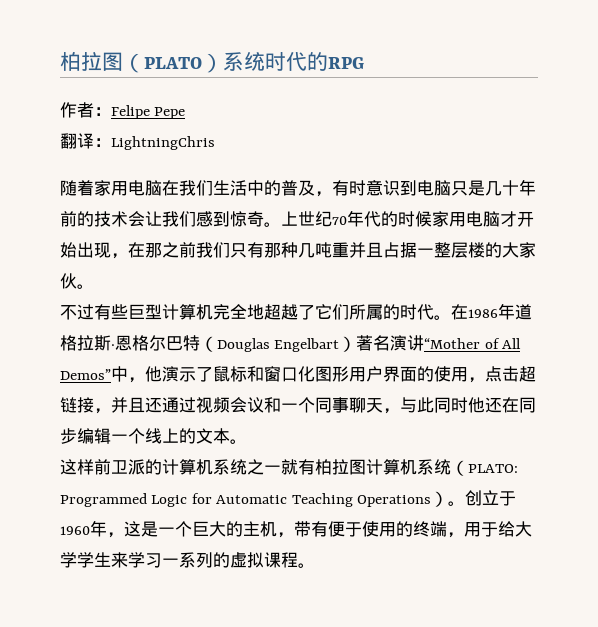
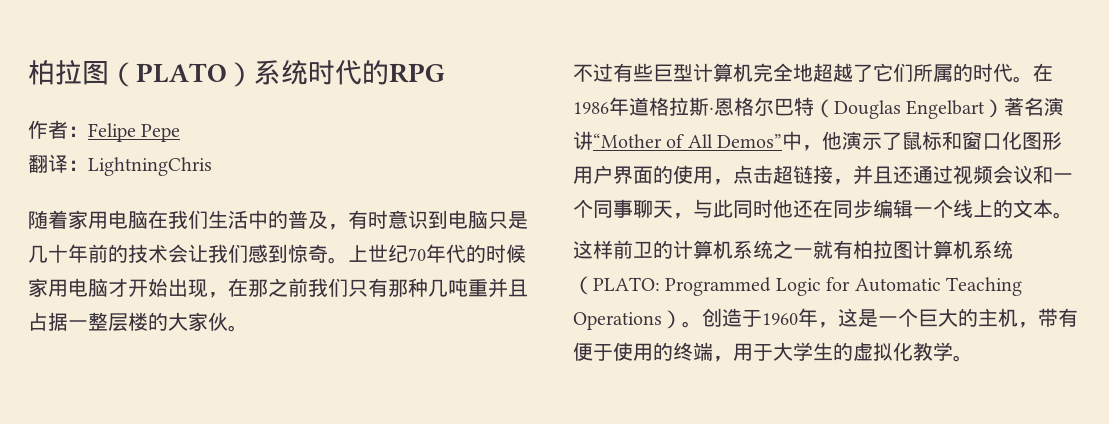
[128,459,145,475] 派 -> (653, 249) none
[482,490,500,505] 立 -> [722,308,742,327] 造
[498,521,532,537] [60,552,298,568] 给大学学生来学习一系列的虚拟课程 -> [773,342,953,361] 大学生的虚拟化教学

